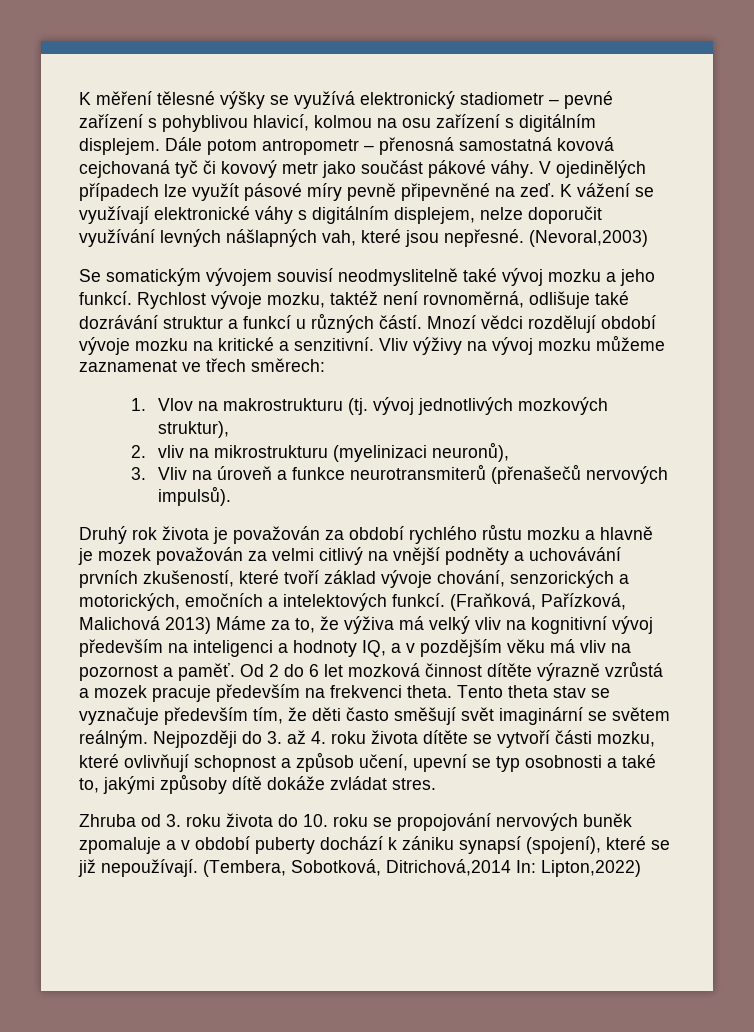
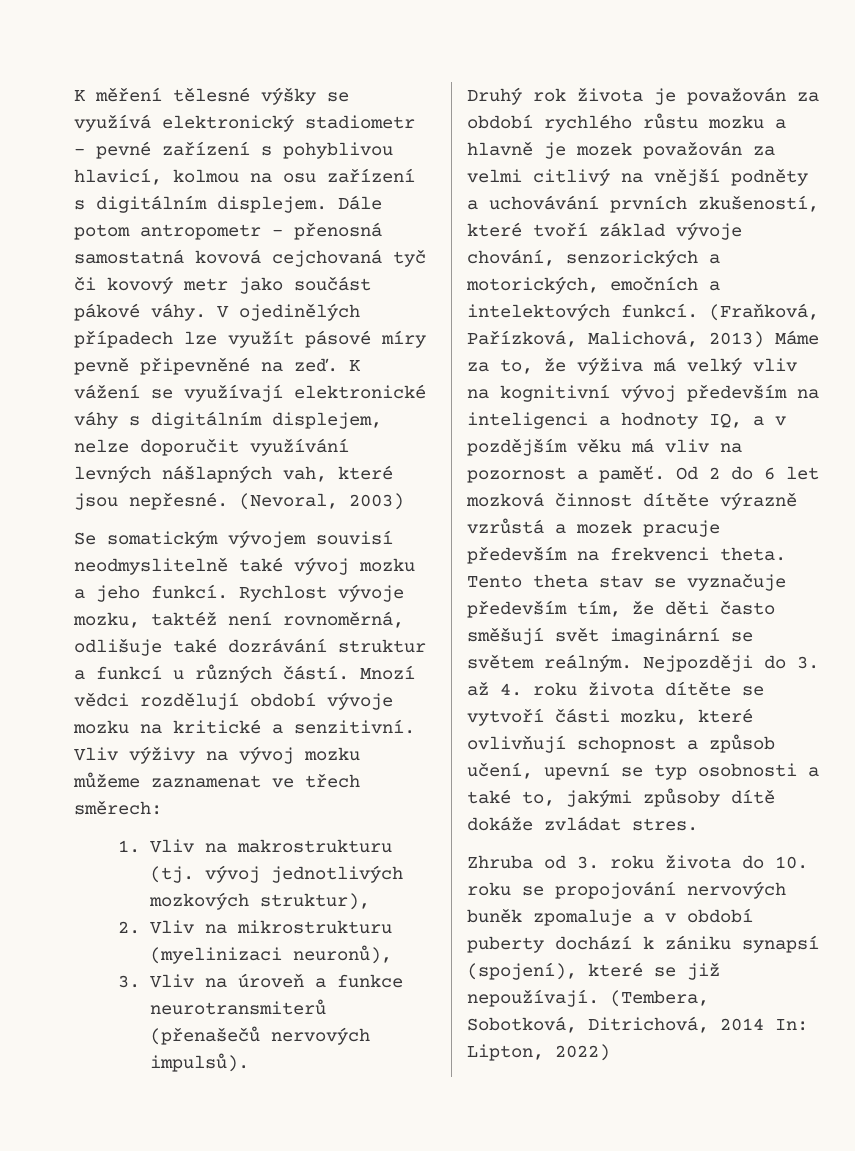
[529,230,648,247] (Nevoral,2003) -> [239,493,404,510] (Nevoral, 2003)
[157,398,193,411] Vlov -> [149,839,194,853] Vliv
[157,445,184,458] vliv -> [149,920,194,934] Vliv
[79,616,160,630] Malichová -> [588,330,698,347] Malichová,
[386,859,641,877] Ditrichová,2014 In: Lipton,2022) -> [588,1016,808,1033] [467,1044,610,1061] Ditrichová, 2014 In: Lipton, 2022)

